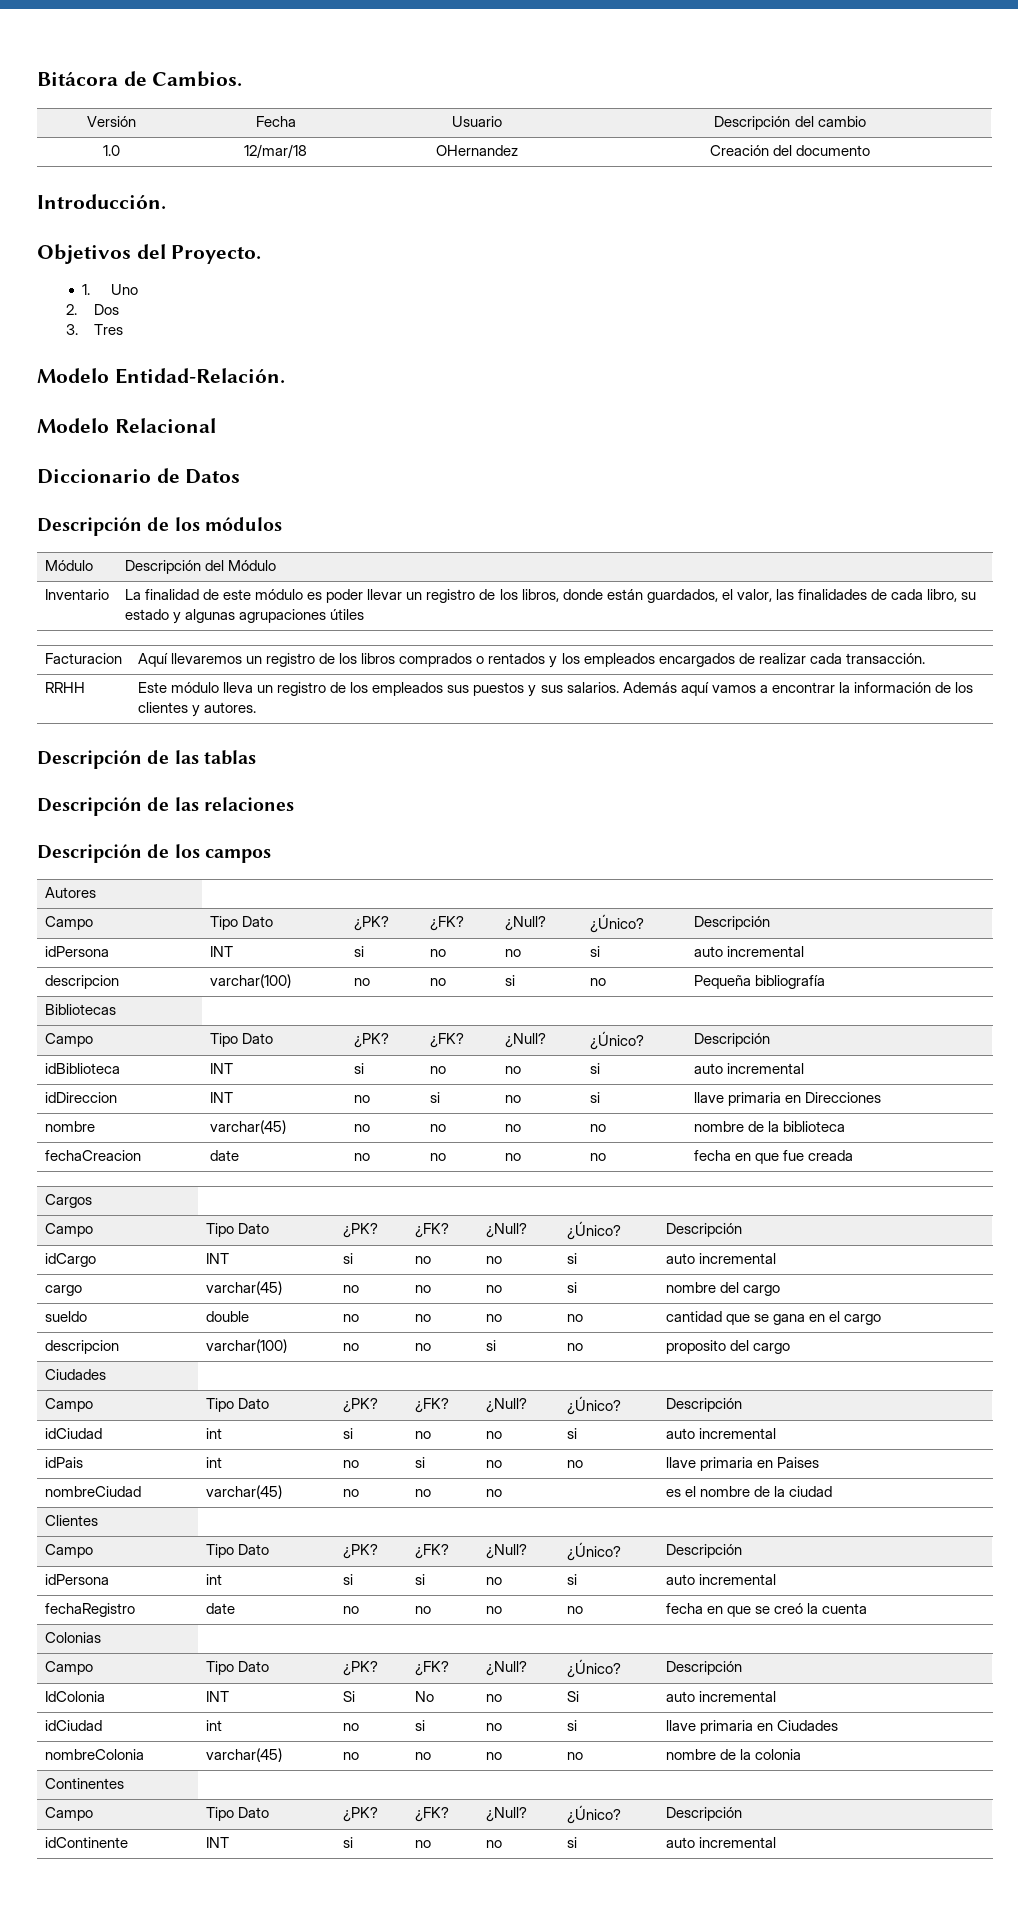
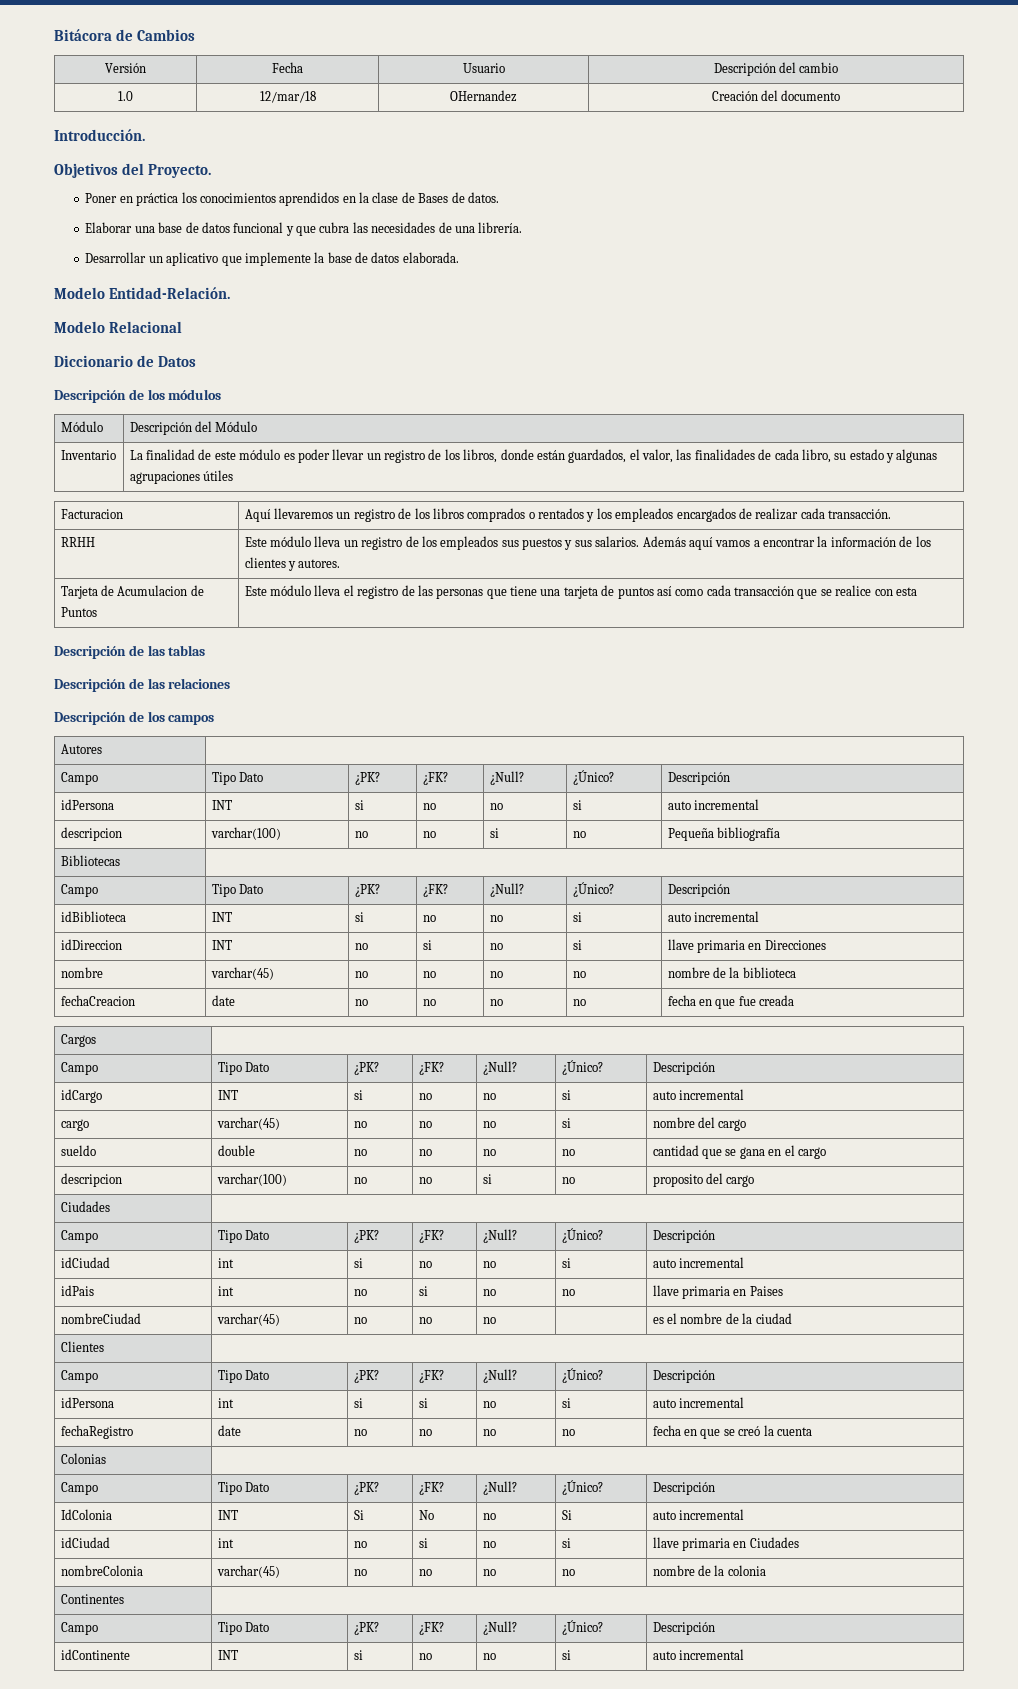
[152,71,243,87] Cambios. -> [136,29,195,41] Cambios
[82,284,138,295] [65,304,120,315] [65,324,124,335] 1. Uno // 2. Dos // 3. Tres -> [85,192,499,206] [85,222,523,236] [85,252,459,266] Poner en práctica los conocimientos aprendidos en la clase de Bases de datos. // Elaborar una base de datos funcional y que cubra las necesidades de una librería. // Desarrollar un aplicativo que implemente la base de datos elaborada.
(257, 707) none -> [60,585,204,599] [60,607,97,617] [244,585,917,599] // Tarjeta de Acumulacion de Puntos | Este módulo lleva el registro de las personas que tiene una tarjeta de puntos así como cada transacción que se realice con esta

